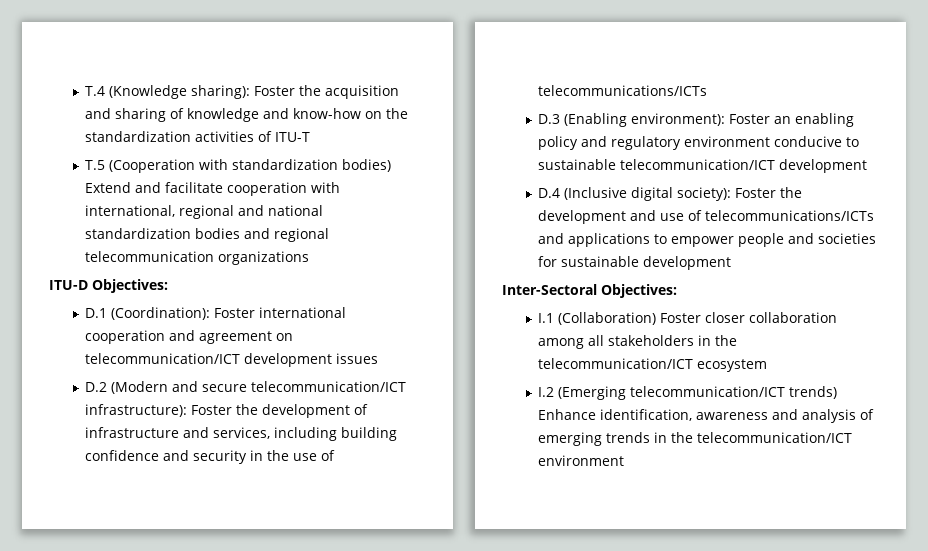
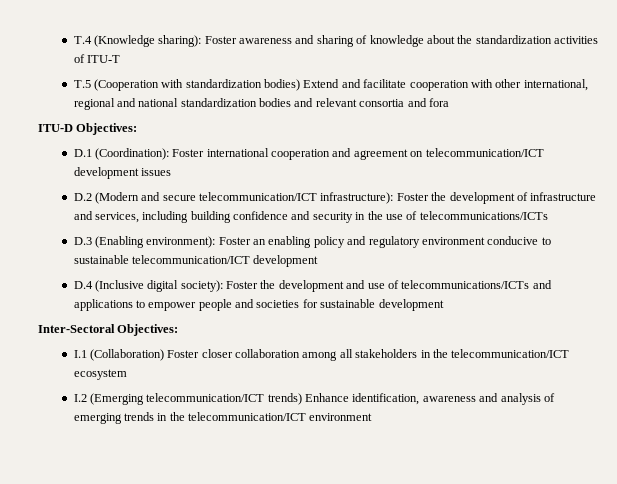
[299,85,400,99] the acquisition -> [239,38,293,44] awareness
[263,108,383,119] and know-how on -> [426,35,455,44] about
(341, 187) none -> [495,79,522,88] other
[274,228,330,242] [85,251,310,265] regional telecommunication organizations -> [315,98,449,107] relevant consortia and fora

